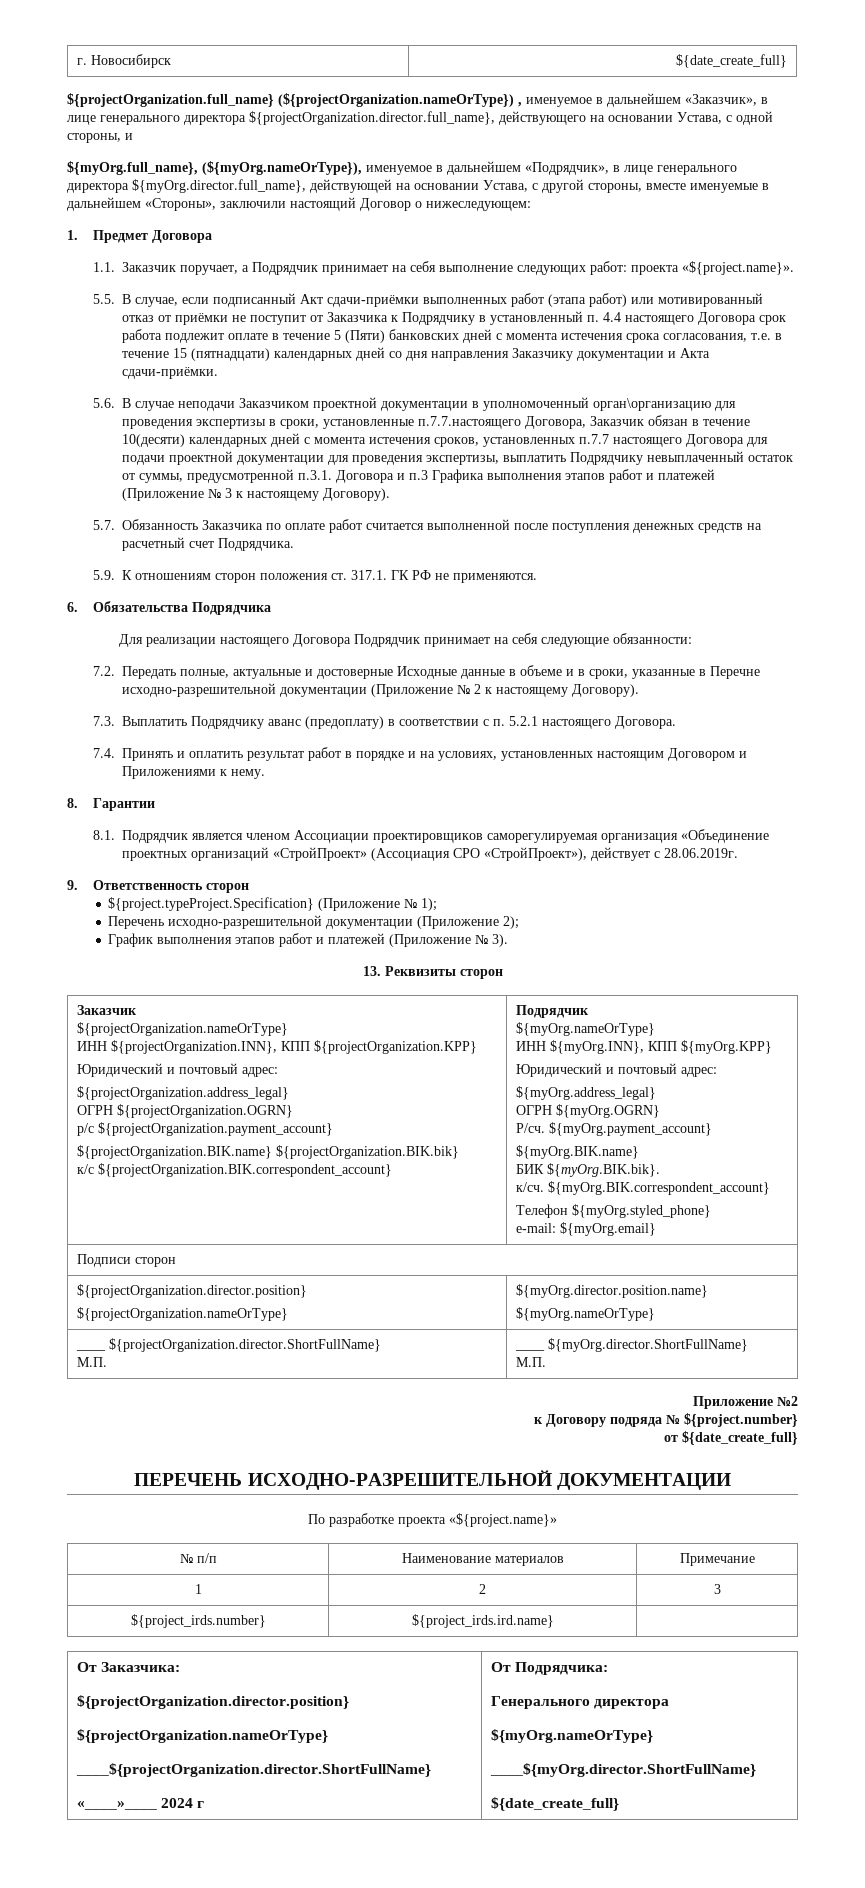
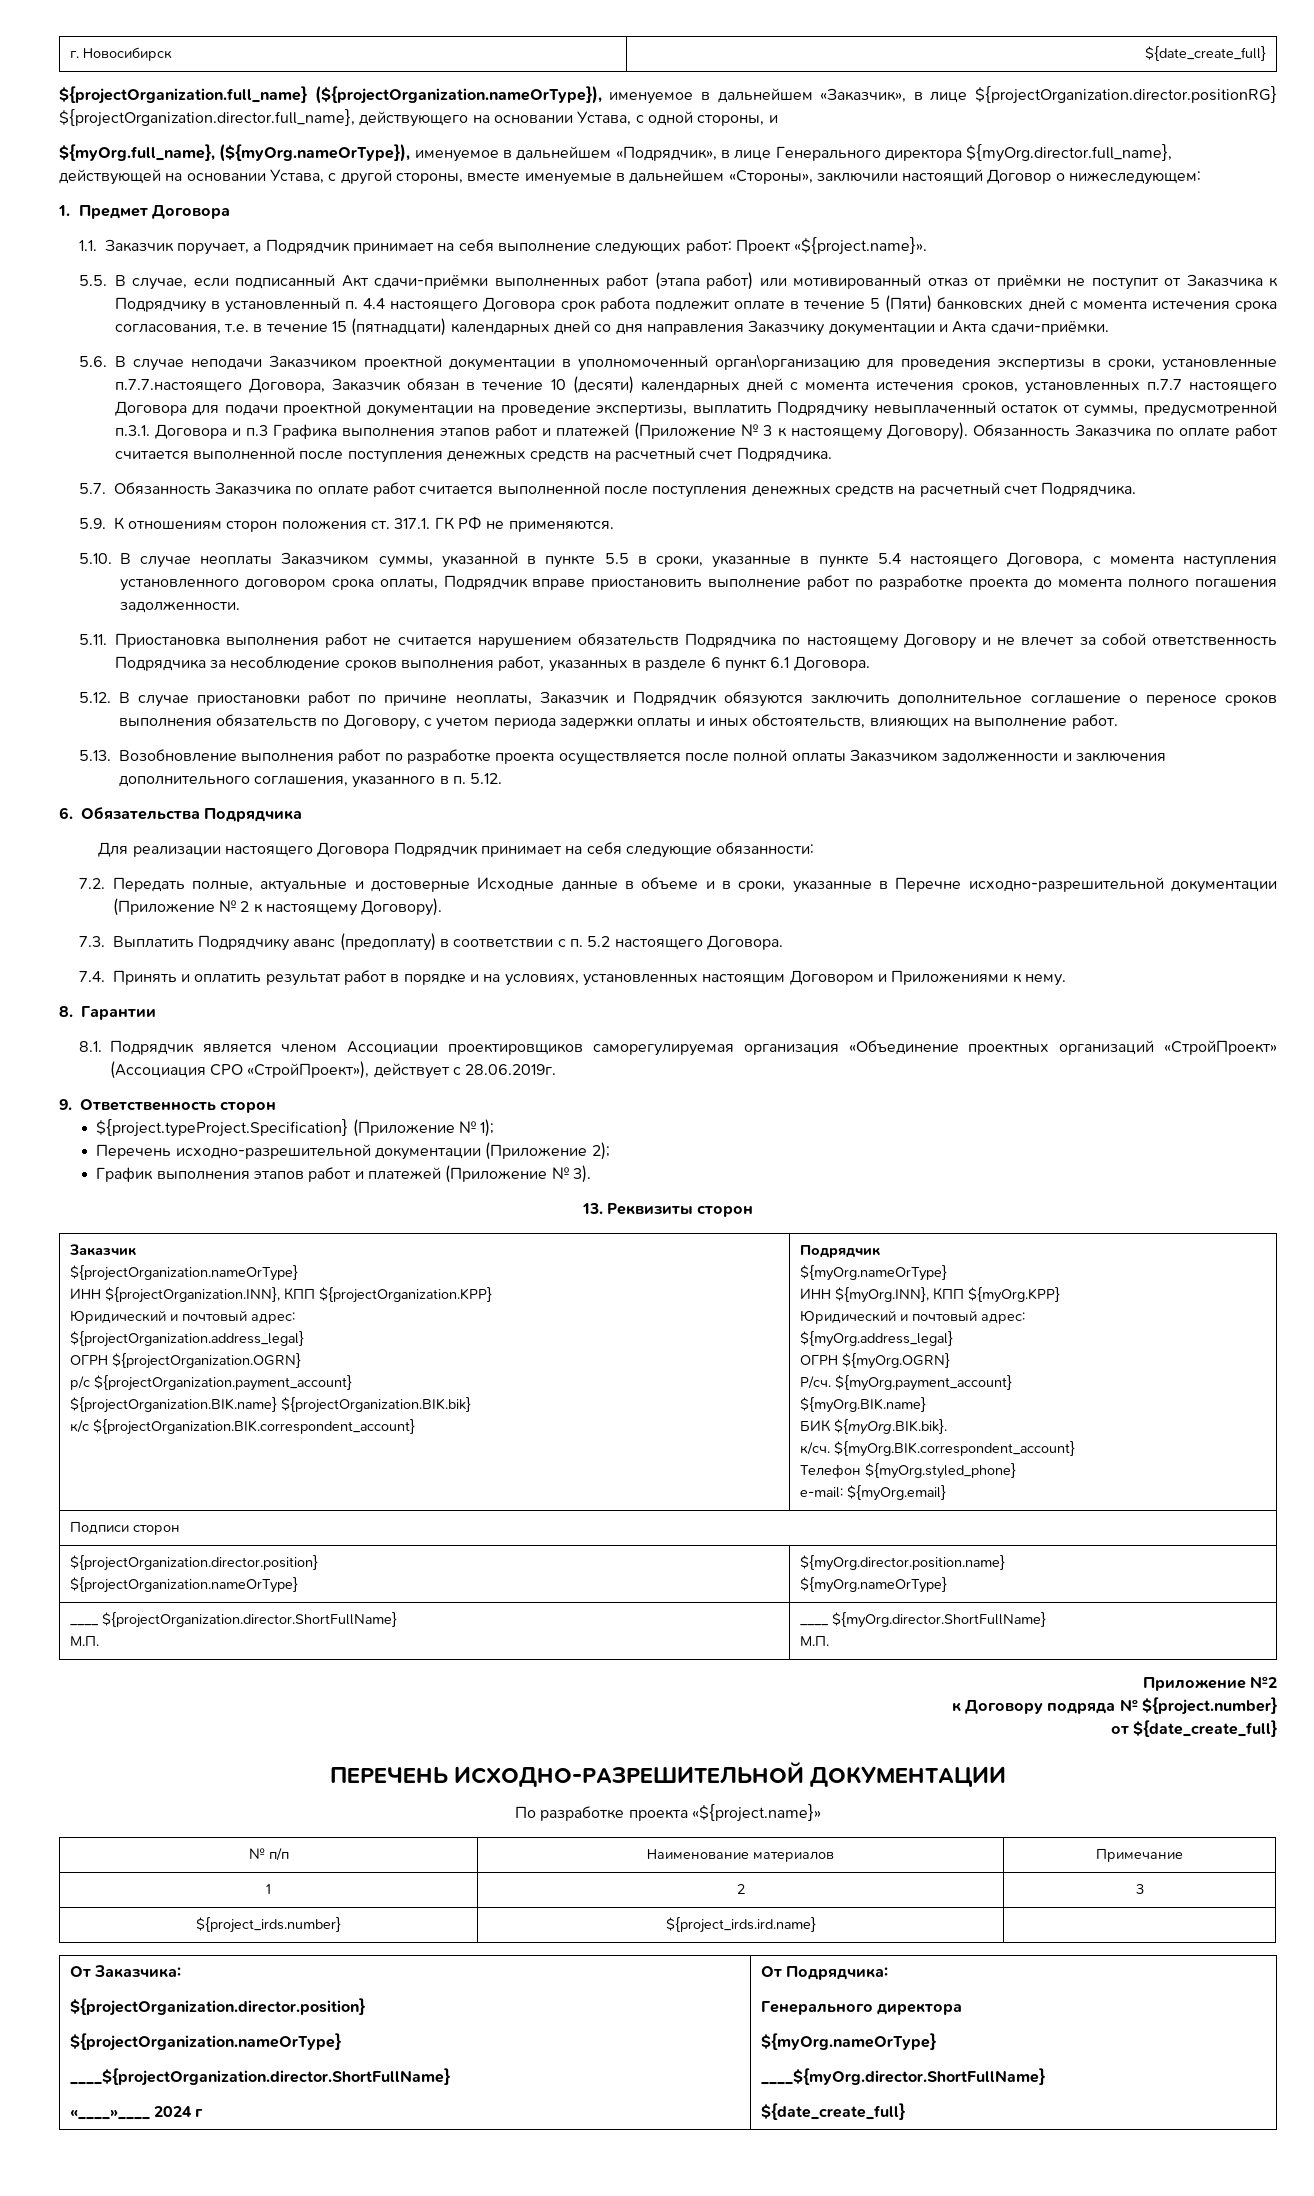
[278,93,522,107] (${projectOrganization.nameOrType}) , -> [314,86,602,104] (${projectOrganization.nameOrType}),
[100,115,246,125] генерального директора -> [975,86,1277,104] ${projectOrganization.director.positionRG}
[657,165,737,175] генерального -> [775,146,881,161] Генерального
[631,265,680,275] проекта -> [735,239,791,254] Проект
[122,434,186,447] 10(десяти) -> [550,376,634,394] 10 (десяти)
[328,455,424,465] для проведения -> [478,405,591,416] на проведение
(391, 494) none -> [972,424,1278,439] [114,447,832,463] Обязанность Заказчика по оплате работ считается выполненной после поступления денежных средств на расчетный счет Подрядчика.
(538, 578) none -> [78,552,1278,568] [119,575,1278,591] [119,601,240,613] [78,633,1278,649] [114,656,870,672] [78,691,1278,707] [118,714,1118,730] [78,749,1166,765] [118,773,503,788] // 5.10. В случае неоплаты Заказчиком суммы, указанной в пункте 5.5 в сроки, указанные в пункте 5.4 настоящего Договора, с момента наступления установленного договором срока оплаты, Подрядчик вправе приостановить выполнение работ по разработке проекта до момента полного погашения задолженности. // 5.11. Приостановка выполнения работ не считается нарушением обязательств Подрядчика по настоящему Договору и не влечет за собой ответственность Подрядчика за несоблюдение сроков выполнения работ, указанных в разделе 6 пункт 6.1 Договора. // 5.12. В случае приостановки работ по причине неоплаты, Заказчик и Подрядчик обязуются заключить дополнительное соглашение о переносе сроков выполнения обязательств по Договору, с учетом периода задержки оплаты и иных обстоятельств, влияющих на выполнение работ. // 5.13. Возобновление выполнения работ по разработке проекта осуществляется после полной оплаты Заказчиком задолженности и заключения дополнительного соглашения, указанного в п. 5.12.
[509,716,539,726] 5.2.1 -> [587,936,611,947] 5.2

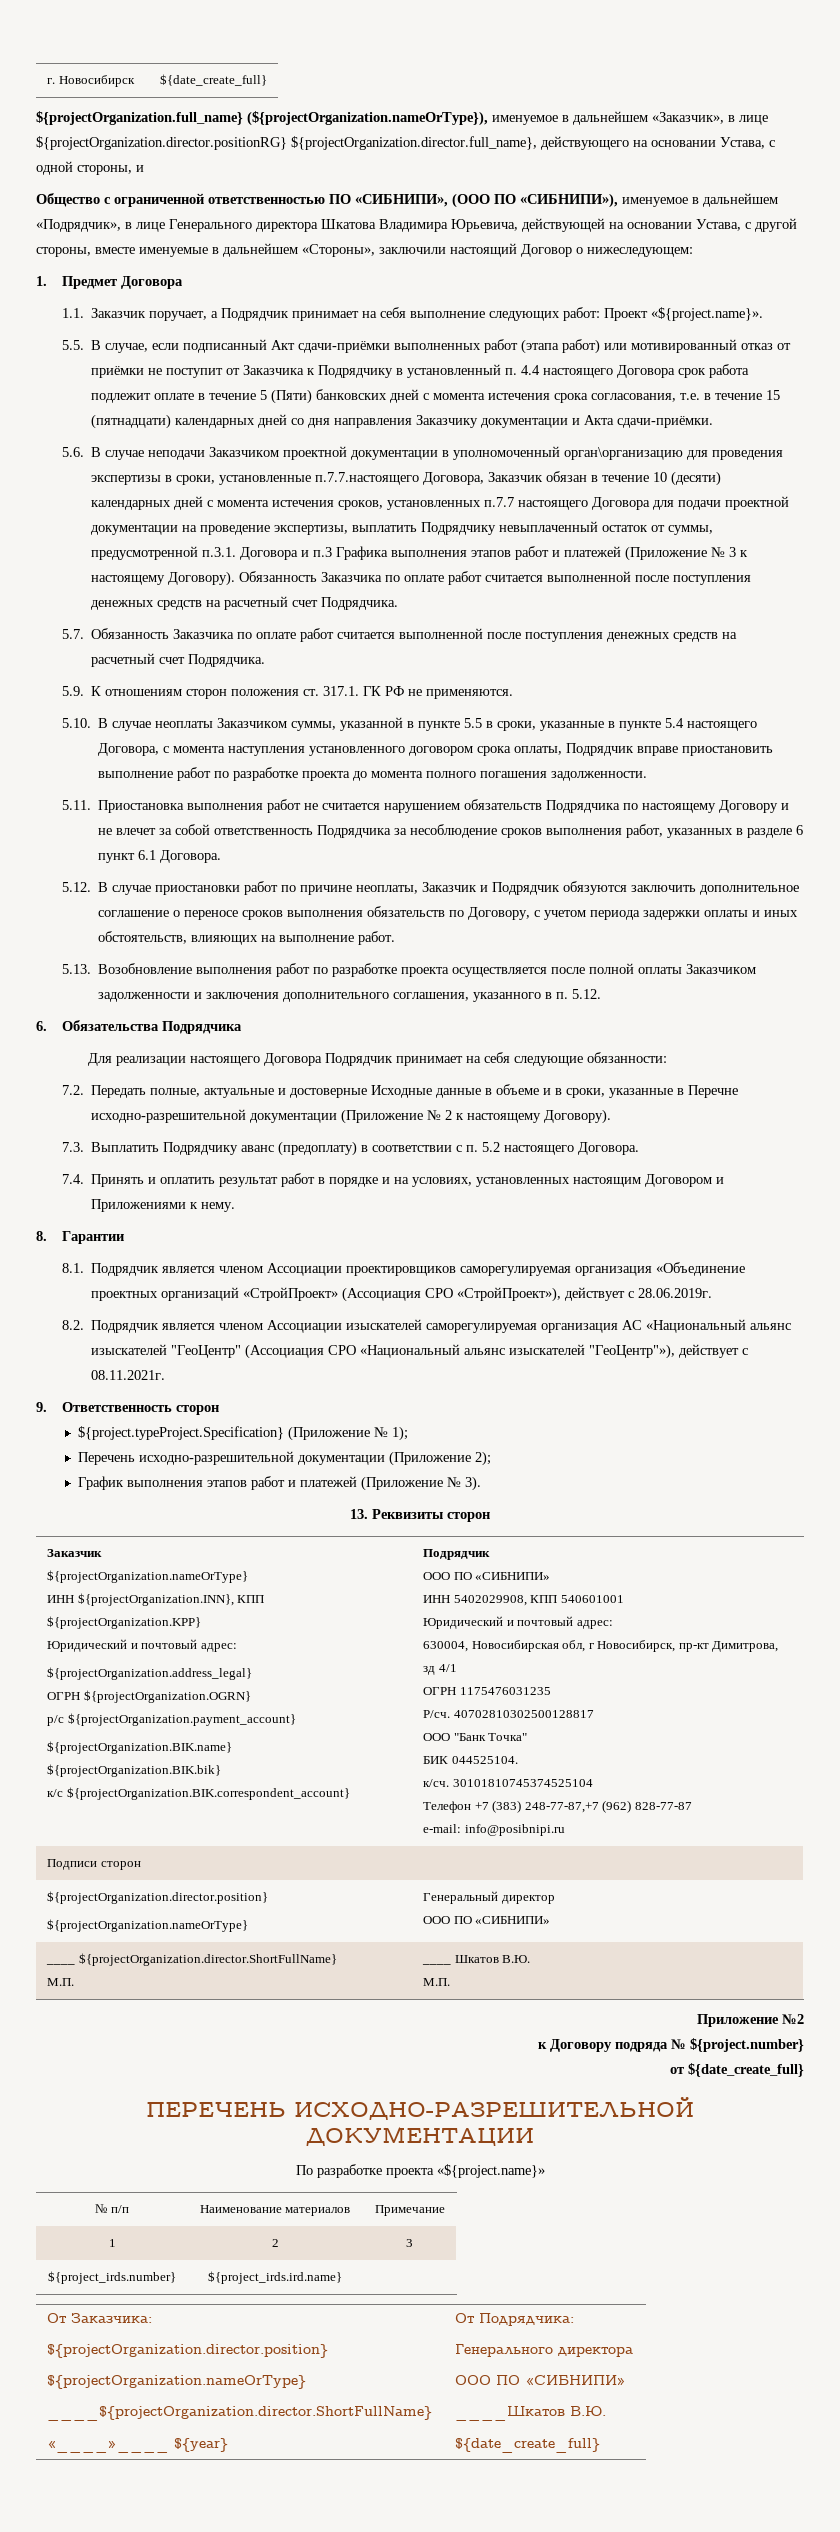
[59,144,411,162] ${myOrg.full_name}, (${myOrg.nameOrType}), -> [36,193,618,208] Общество с ограниченной ответственностью ПО «СИБНИПИ», (ООО ПО «СИБНИПИ»),
[966,144,1173,162] ${myOrg.director.full_name}, -> [321,219,518,232] Шкатова Владимира Юрьевича,
(557, 1069) none -> [61,1319,792,1333] [91,1344,749,1359] [91,1370,166,1380] // 8.2. Подрядчик является членом Ассоциации изыскателей саморегулируемая организация АС «Национальный альянс изыскателей "ГеоЦентр" (Ассоциация СРО «Национальный альянс изыскателей "ГеоЦентр"»), действует с 08.11.2021г.
[799,1265,947,1281] [799,1287,1060,1303] [799,1310,1025,1324] [799,1331,953,1347] [799,1353,950,1369] ${myOrg.nameOrType} // ИНН ${myOrg.INN}, КПП ${myOrg.KPP} // Юридический и почтовый адрес: // ${myOrg.address_legal} // ОГРН ${myOrg.OGRN} -> [423,1572,551,1580] [423,1595,624,1606] [423,1616,613,1629] [423,1640,779,1652] [423,1664,457,1675] [423,1687,551,1695] ООО ПО «СИБНИПИ» // ИНН 5402029908, КПП 540601001 // Юридический и почтовый адрес: // 630004, Новосибирская обл, г Новосибирск, пр-кт Димитрова, зд 4/1 // ОГРН 1175476031235
[834,1375,1012,1391] [799,1397,926,1413] ${myOrg.payment_account} // ${myOrg.BIK.name} -> [453,1710,594,1718] [423,1733,528,1741] 40702810302500128817 // ООО "Банк Точка"
[833,1419,947,1435] ${myOrg.BIK.bik}. -> [451,1756,518,1764] 044525104.
[833,1441,1075,1457] ${myOrg.BIK.correspondent_account} -> [452,1779,593,1787] 30101810745374525104
[864,1463,1016,1479] ${myOrg.styled_phone} -> [474,1800,692,1813] +7 (383) 248-77-87,+7 (962) 828-77-87
[846,1485,946,1501] ${myOrg.email} -> [464,1824,565,1836] info@posibnipi.ru
[799,1555,1005,1571] [799,1577,947,1593] ${myOrg.director.position.name} // ${myOrg.nameOrType} -> [423,1891,555,1904] [423,1916,551,1924] Генеральный директор // ООО ПО «СИБНИПИ»
[831,1612,1046,1628] ${myOrg.director.ShortFullName} -> [454,1955,531,1963] Шкатов В.Ю.
[153,2106,204,2117] 2024 г -> [174,2438,229,2452] ${year}
[760,2033,936,2050] [760,2068,1045,2085] ${myOrg.nameOrType} // ____${myOrg.director.ShortFullName} -> [455,2375,627,2385] [455,2406,607,2421] ООО ПО «СИБНИПИ» // ____Шкатов В.Ю.

